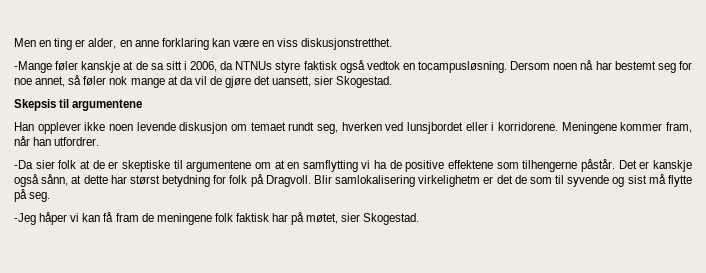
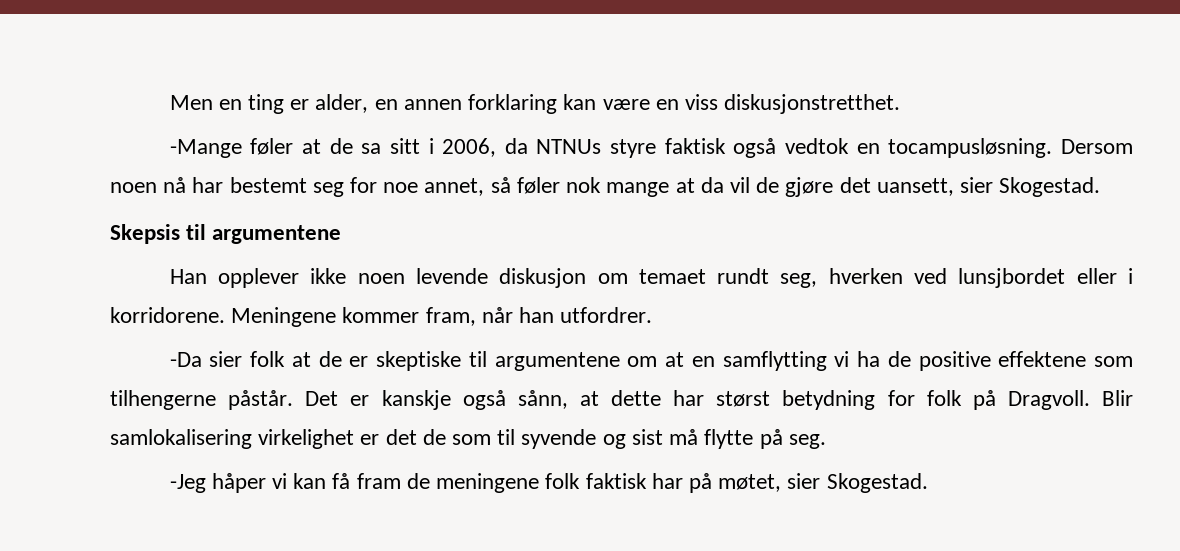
[134,40,159,47] anne -> [403,99,462,110] annen
[81,61,121,73] kanskje -> (294, 146) none
[418,175,481,187] virkelighetm -> [258,429,355,449] virkelighet

